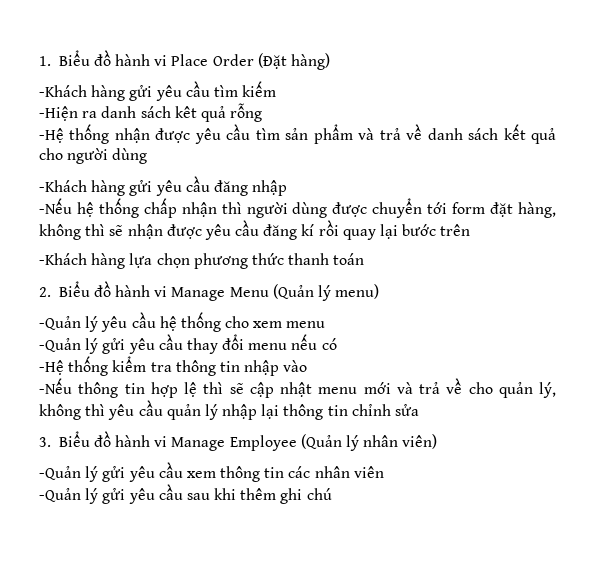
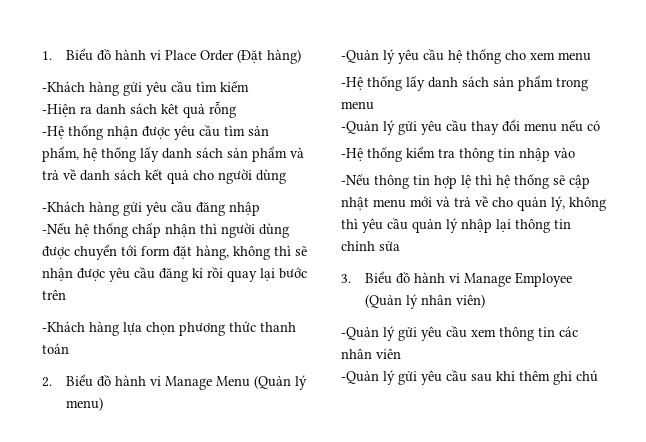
(309, 134) none -> [42,146,248,162] phẩm, hệ thống lấy danh sách sản
(326, 324) none -> [341,75,588,91] [341,101,374,110] // -Hệ thống lấy danh sách sản phẩm trong menu
(224, 388) none -> [496,174,549,189] hệ thống

